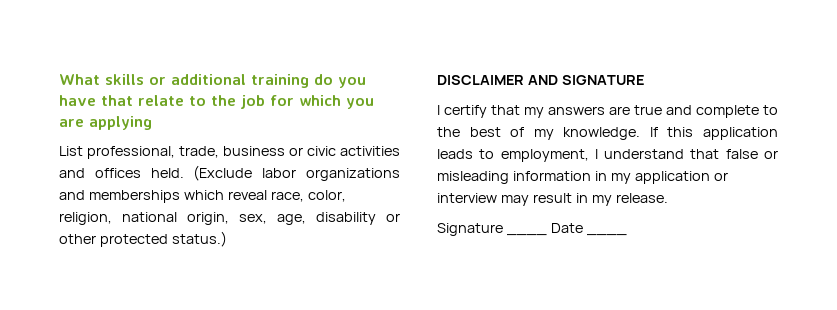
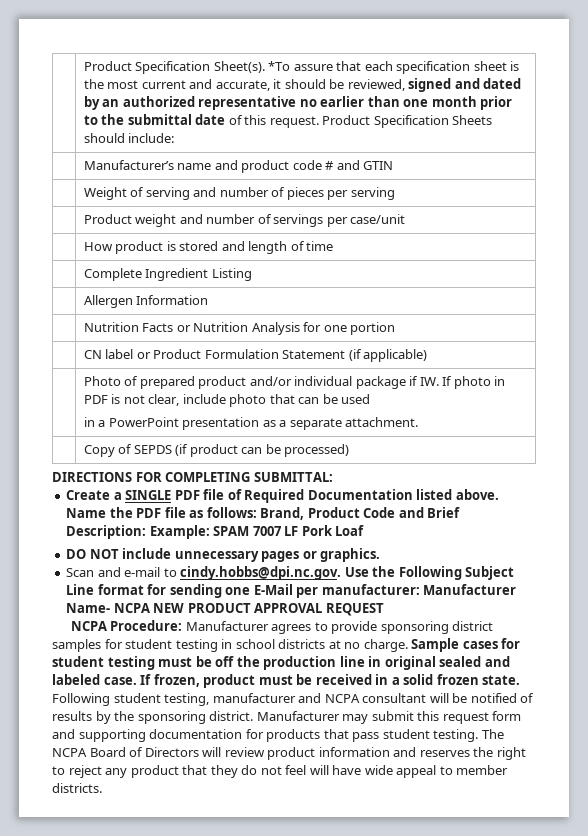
[59,74,366,88] [59,95,374,109] [59,116,152,130] [59,146,400,159] [59,165,400,181] [59,190,346,203] [59,212,400,225] [59,231,227,247] [437,75,644,85] [437,105,778,118] [437,127,778,140] [437,149,778,162] [437,171,728,184] [437,193,668,206] [437,223,547,236] [550,223,583,233] [586,233,627,236] What skills or additional training do you have that relate to the job for which you are applying // List professional, trade, business or civic activities and offices held. (Exclude labor organizations and memberships which reveal race, color, religion, national origin, sex, age, disability or other protected status.) // DISCLAIMER AND SIGNATURE // I certify that my answers are true and complete to the best of my knowledge. If this application leads to employment, I understand that false or misleading information in my application or interview may result in my release. // Signature ____ Date ____ -> [83,61,520,74] [83,78,522,92] [83,96,513,110] [83,114,493,128] [83,133,175,143] [83,160,394,173] [83,187,395,200] [83,214,406,227] [83,241,334,254] [83,268,252,281] [83,295,209,308] [83,322,396,335] [83,349,428,362] [83,376,506,389] [83,394,371,407] [83,417,419,430] [83,444,350,457] [52,472,333,482] [66,489,499,503] [66,507,461,520] [66,525,365,539] [66,548,381,562] [66,566,515,580] [66,584,517,598] [66,603,384,616] [70,620,494,634] [52,638,521,652] [52,656,510,670] [52,674,521,688] [52,693,535,706] [52,711,522,724] [52,729,504,742] [52,747,526,760] [52,765,509,778] [52,783,102,793] | Product Specification Sheet(s). *To assure that each specification sheet is the most current and accurate, it should be reviewed, signed and dated by an authorized representative no earlier than one month prior to the submittal date of this request. Product Specification Sheets should include: // | Manufacturer’s name and product code # and GTIN // | Weight of serving and number of pieces per serving // | Product weight and number of servings per case/unit // | How product is stored and length of time // | Complete Ingredient Listing // | Allergen Information // | Nutrition Facts or Nutrition Analysis for one portion // | CN label or Product Formulation Statement (if applicable) // | Photo of prepared product and/or individual package if IW. If photo in PDF is not clear, include photo that can be used // in a PowerPoint presentation as a separate attachment. // | Copy of SEPDS (if product can be processed) // DIRECTIONS FOR COMPLETING SUBMITTAL: // Create a SINGLE PDF file of Required Documentation listed above. Name the PDF file as follows: Brand, Product Code and Brief Description: Example: SPAM 7007 LF Pork Loaf // DO NOT include unnecessary pages or graphics. // Scan and e-mail to cindy.hobbs@dpi.nc.gov. Use the Following Subject Line format for sending one E-Mail per manufacturer: Manufacturer Name- NCPA NEW PRODUCT APPROVAL REQUEST // NCPA Procedure: Manufacturer agrees to provide sponsoring district samples for student testing in school districts at no charge. Sample cases for student testing must be off the production line in original sealed and labeled case. If frozen, product must be received in a solid frozen state. Following student testing, manufacturer and NCPA consultant will be notified of results by the sponsoring district. Manufacturer may submit this request form and supporting documentation for products that pass student testing. The NCPA Board of Directors will review product information and reserves the right to reject any product that they do not feel will have wide appeal to member districts.

